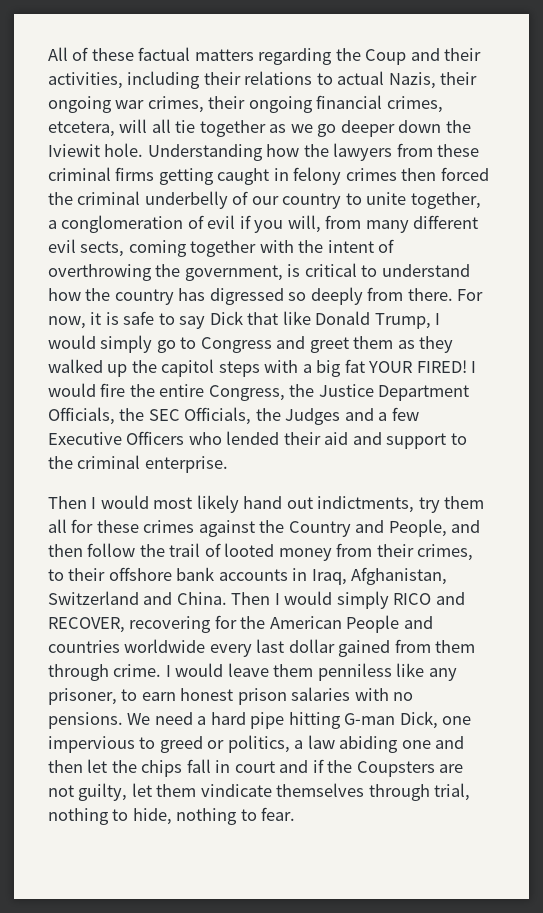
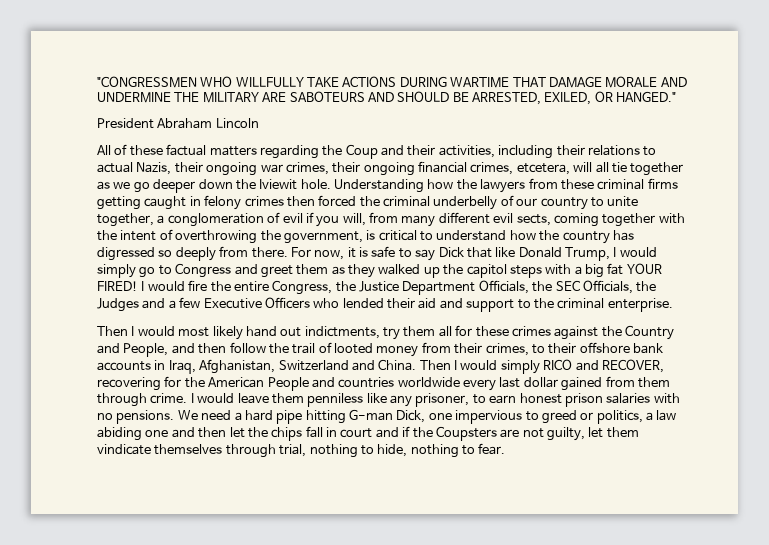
(48, 54) none -> [97,76,687,88] [97,91,677,105] [97,118,259,129] "CONGRESSMEN WHO WILLFULLY TAKE ACTIONS DURING WARTIME THAT DAMAGE MORALE AND UNDERMINE THE MILITARY ARE SABOTEURS AND SHOULD BE ARRESTED, EXILED, OR HANGED." // President Abraham Lincoln //

